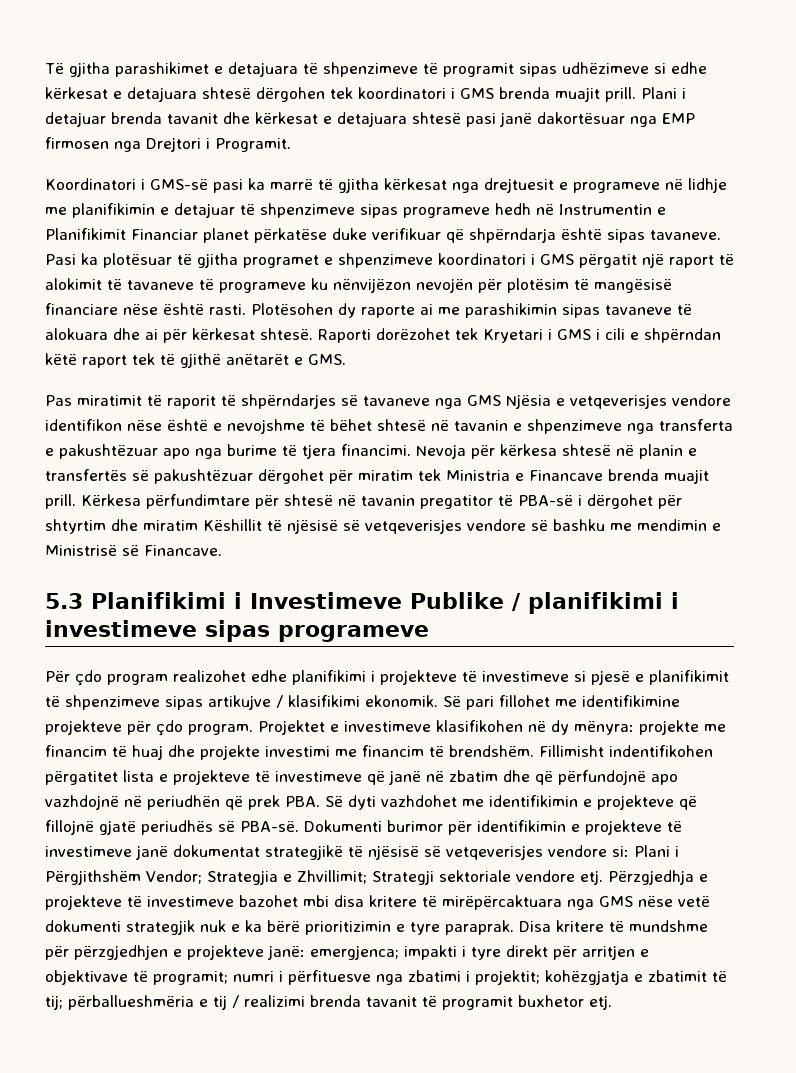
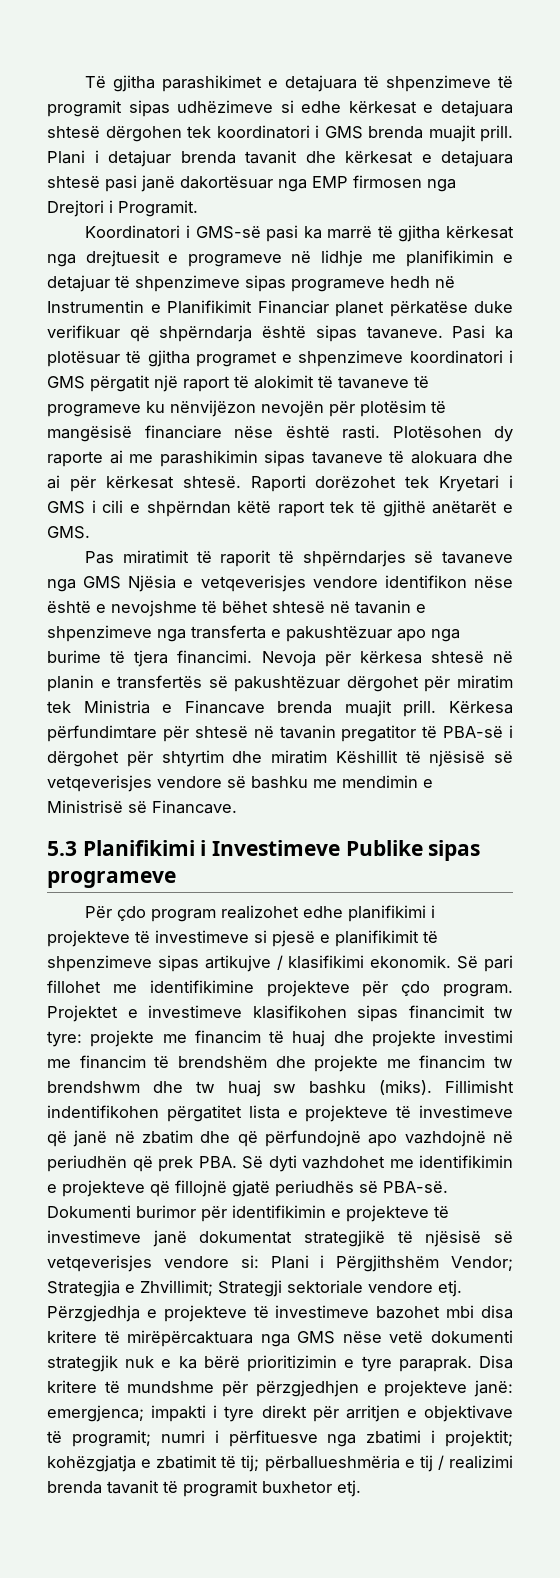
[511,592,679,614] [45,620,197,637] / planifikimi i investimeve -> (423, 848) none
[528,720,634,735] në dy mënyra: -> [357,1005,513,1022] [47,1031,82,1047] sipas financimit tw tyre:
[449,745,534,757] brendshëm. -> [177,1055,513,1072] [47,1080,433,1097] brendshëm dhe projekte me financim tw brendshwm dhe tw huaj sw bashku (miks).

